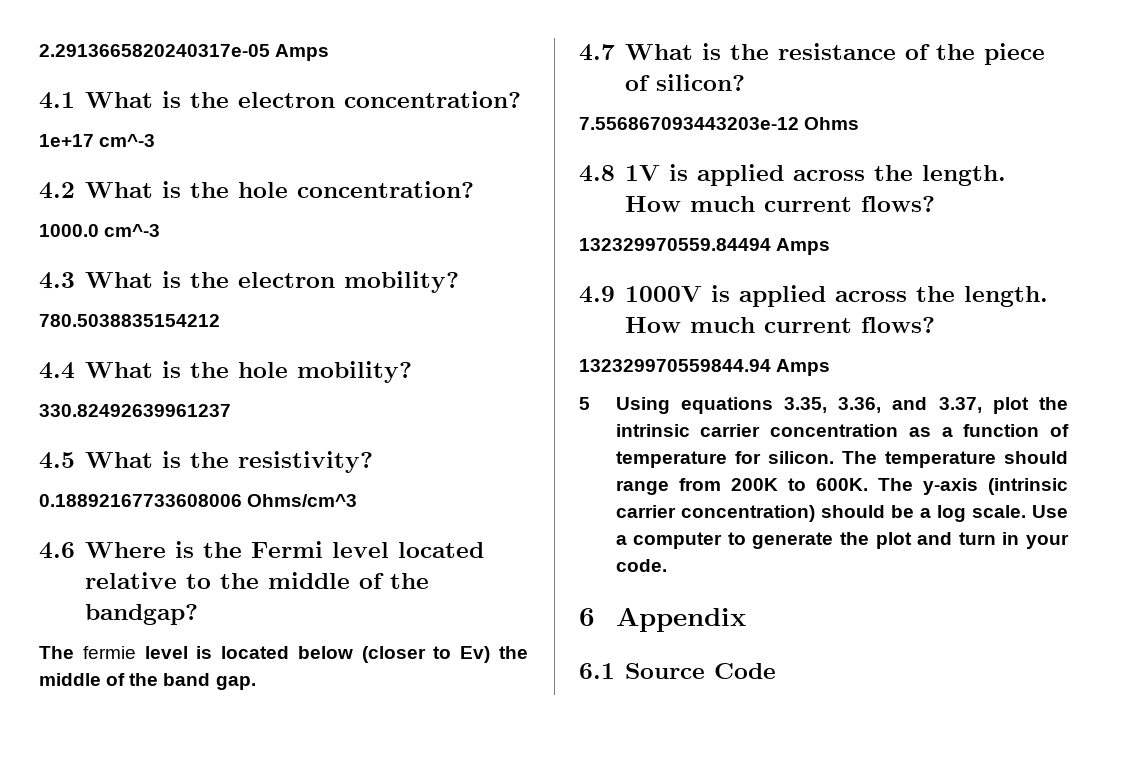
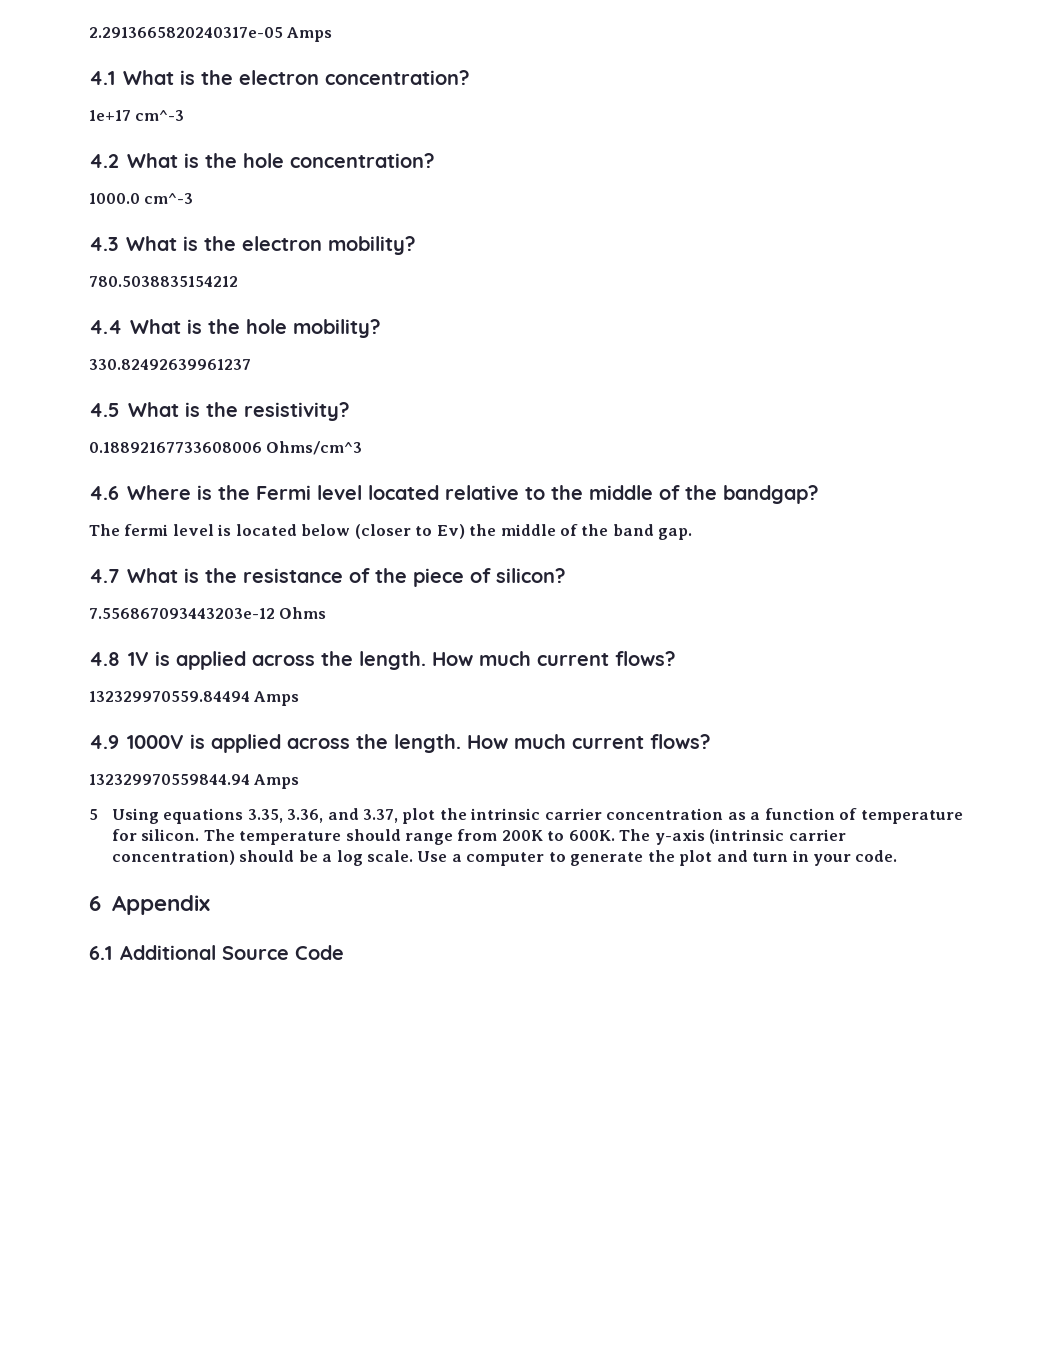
[82,646,136,659] fermie -> [124,524,169,536] fermi
(615, 671) none -> [120,945,217,960] Additional

